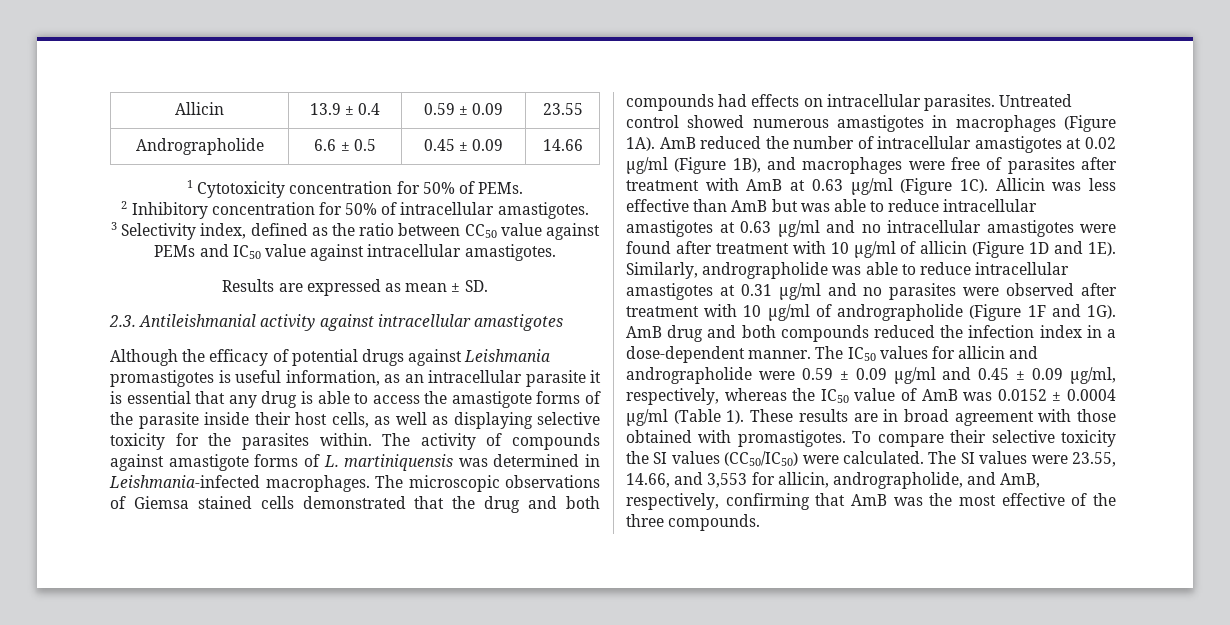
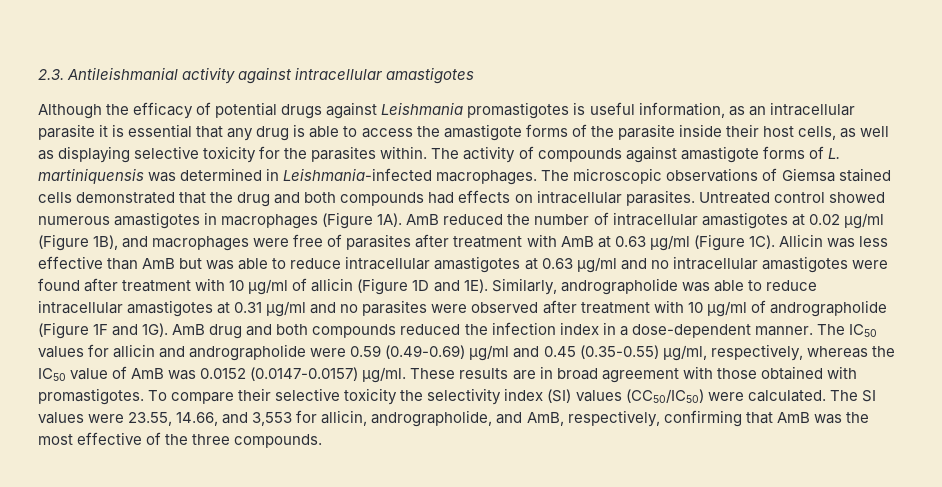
[175,102,224,115] [309,103,381,115] [423,103,504,115] [542,103,583,115] [135,138,264,155] [314,139,376,151] [423,139,504,151] [542,139,583,151] [186,180,524,198] [121,201,589,219] [111,222,600,240] [154,244,556,261] [222,279,488,296] Allicin | 13.9 ± 0.4 | 0.59 ± 0.09 | 23.55 // Andrographolide | 6.6 ± 0.5 | 0.45 ± 0.09 | 14.66 // 1 Cytotoxicity concentration for 50% of PEMs. // 2 Inhibitory concentration for 50% of intracellular amastigotes. // 3 Selectivity index, defined as the ratio between CC50 value against PEMs and IC50 value against intracellular amastigotes. // Results are expressed as mean ± SD. // -> (38, 74) none
[839,368,887,380] ± 0.09 -> [385,345,466,359] (0.49-0.69)
[1016,368,1064,380] ± 0.09 -> [579,345,659,359] (0.35-0.55)
[1052,389,1116,401] [626,409,745,426] ± 0.0004 μg/ml (Table 1). -> [250,367,407,383] (0.0147-0.0157) μg/ml.
[653,452,668,464] SI -> [427,388,572,405] selectivity index (SI)

